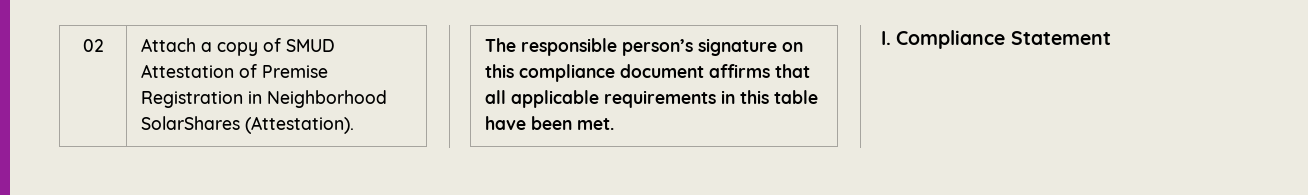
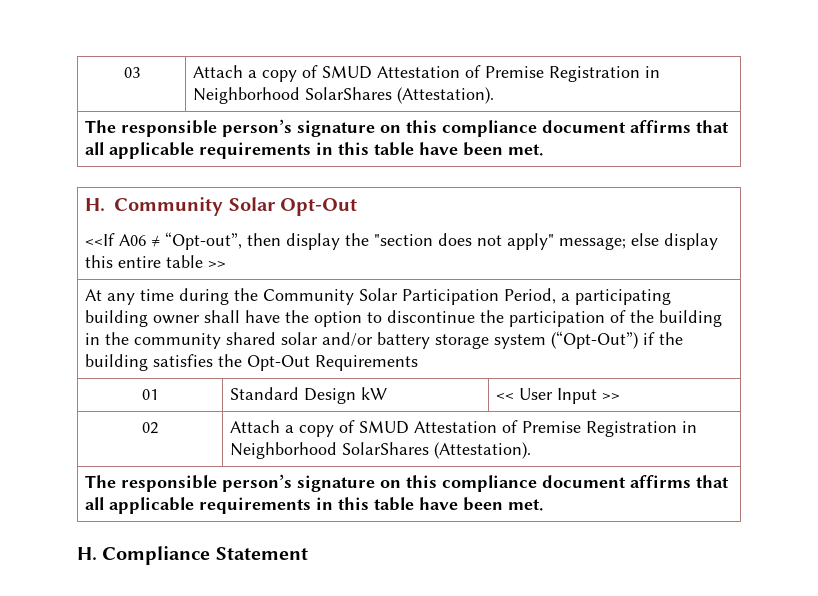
(82, 45) none -> [123,67,140,78] [193,65,661,82] [193,87,495,104] [85,119,730,137] [85,142,544,159] [85,197,358,216] [85,232,719,250] [85,255,227,268] [85,288,672,305] [85,310,723,327] [85,331,684,349] [85,354,419,371] [142,389,158,400] [230,387,388,404] [496,388,621,404] 03 | Attach a copy of SMUD Attestation of Premise Registration in Neighborhood SolarShares (Attestation). // The responsible person’s signature on this compliance document affirms that all applicable requirements in this table have been met. // H. Community Solar Opt-Out // <<If A06 ≠ “Opt-out”, then display the "section does not apply" message; else display this entire table >> // At any time during the Community Solar Participation Period, a participating building owner shall have the option to discontinue the participation of the building in the community shared solar and/or battery storage system (“Opt-Out”) if the building satisfies the Opt-Out Requirements // 01 | Standard Design kW | << User Input >> //
[881,31,891,45] I. -> [77,547,97,560] H.

